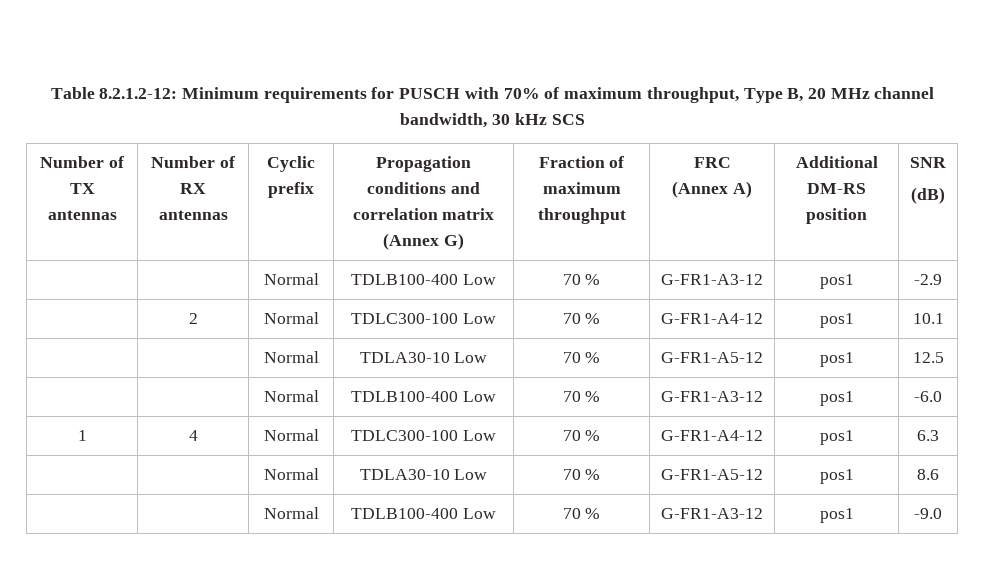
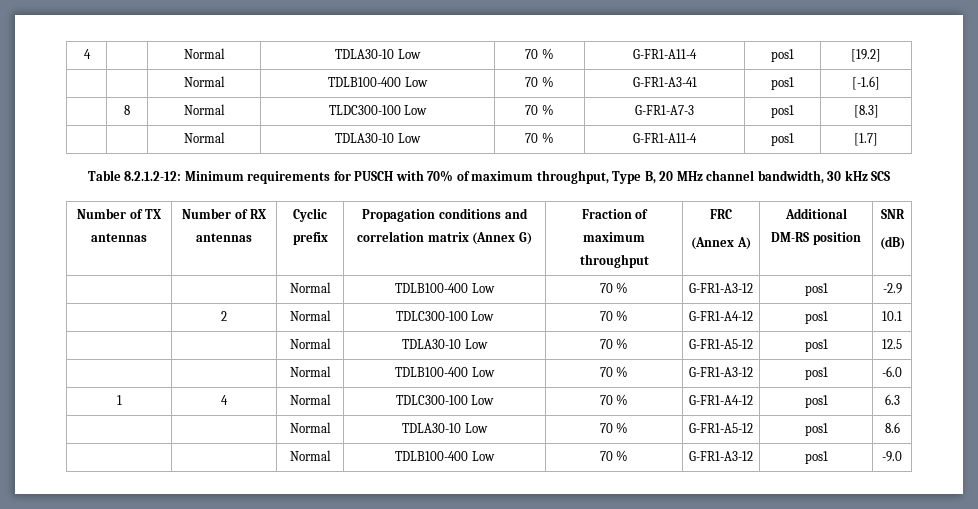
(50, 93) none -> [83,49,91,59] [183,48,225,59] [335,49,421,59] [525,48,554,59] [632,49,697,59] [770,49,794,62] [850,49,881,62] [183,76,225,87] [328,77,428,87] [525,76,554,87] [632,77,697,87] [770,77,794,90] [851,76,880,90] [124,105,130,115] [183,104,225,115] [328,105,428,115] [525,104,554,115] [634,105,694,115] [770,105,794,118] [853,105,879,118] [183,132,225,143] [335,133,421,143] [525,132,554,143] [632,133,697,143] [770,133,794,146] [853,133,878,146] 4 | | Normal | TDLA30-10 Low | 70 % | G-FR1-A11-4 | pos1 | [19.2] // | | Normal | TDLB100-400 Low | 70 % | G-FR1-A3-41 | pos1 | [-1.6] // | 8 | Normal | TLDC300-100 Low | 70 % | G-FR1-A7-3 | pos1 | [8.3] // | | Normal | TDLA30-10 Low | 70 % | G-FR1-A11-4 | pos1 | [1.7] //

